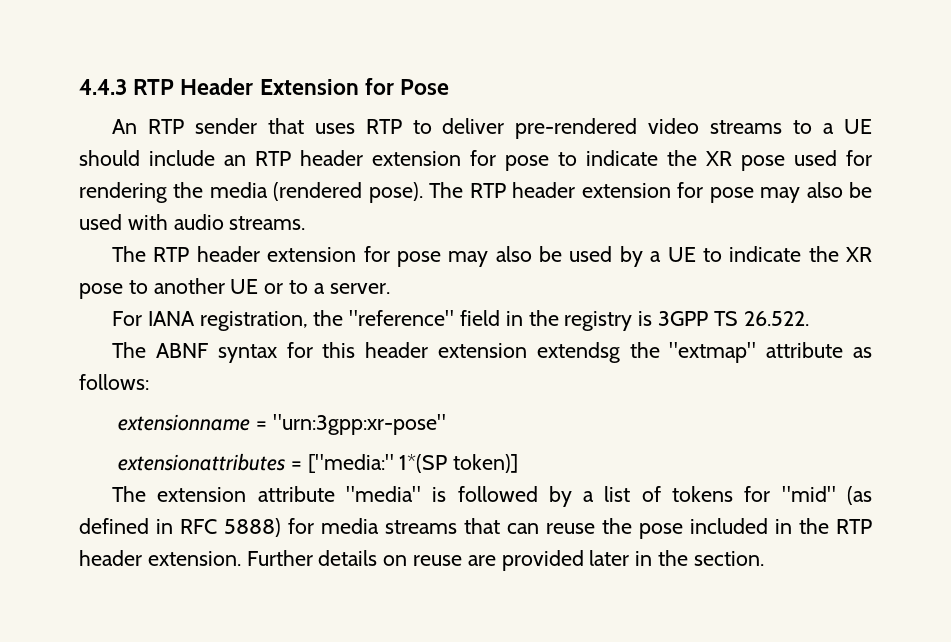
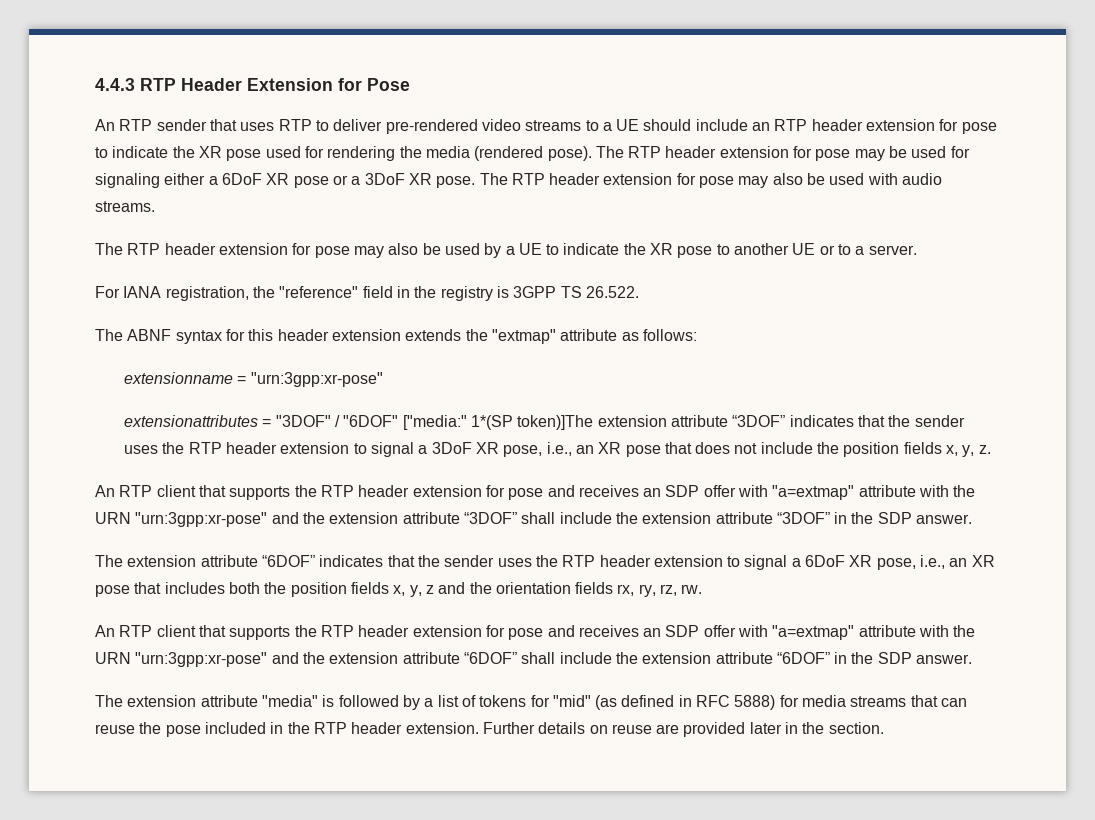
(801, 195) none -> [889,146,970,158] [95,173,769,188] be used for signaling either a 6DoF XR pose or a 3DoF XR pose. The RTP header extension for pose may
[536,342,620,363] extendsg -> [405,329,462,341] extends
[307,454,519,473] ["media:" 1*(SP token)] -> [275,415,965,430] [124,442,991,457] [95,485,976,500] [95,512,973,527] [95,555,995,570] [95,582,703,597] [95,625,976,640] [95,652,973,667] "3DOF" / "6DOF" ["media:" 1*(SP token)]The extension attribute “3DOF” indicates that the sender uses the RTP header extension to signal a 3DoF XR pose, i.e., an XR pose that does not include the position fields x, y, z. // An RTP client that supports the RTP header extension for pose and receives an SDP offer with "a=extmap" attribute with the URN "urn:3gpp:xr-pose" and the extension attribute “3DOF” shall include the extension attribute “3DOF” in the SDP answer. // The extension attribute “6DOF” indicates that the sender uses the RTP header extension to signal a 6DoF XR pose, i.e., an XR pose that includes both the position fields x, y, z and the orientation fields rx, ry, rz, rw. // An RTP client that supports the RTP header extension for pose and receives an SDP offer with "a=extmap" attribute with the URN "urn:3gpp:xr-pose" and the extension attribute “6DOF” shall include the extension attribute “6DOF” in the SDP answer.

